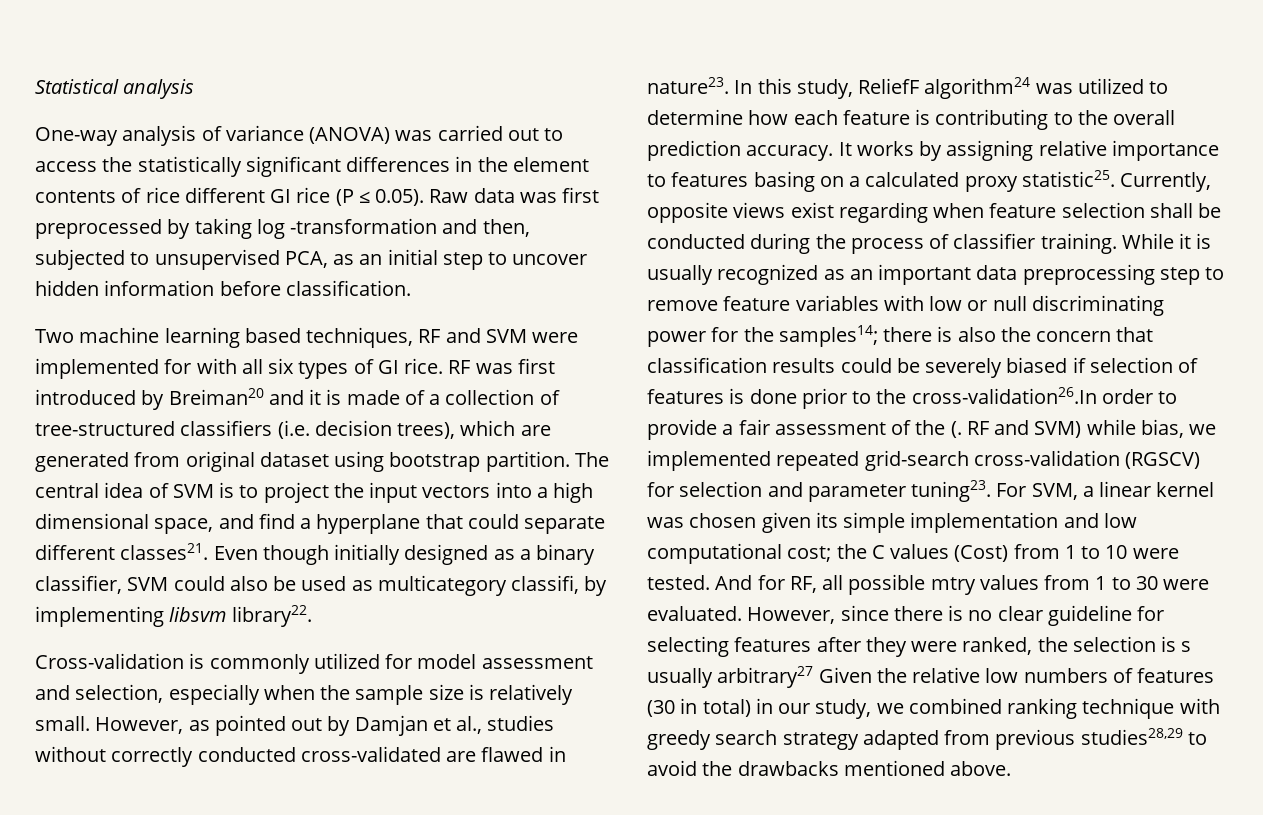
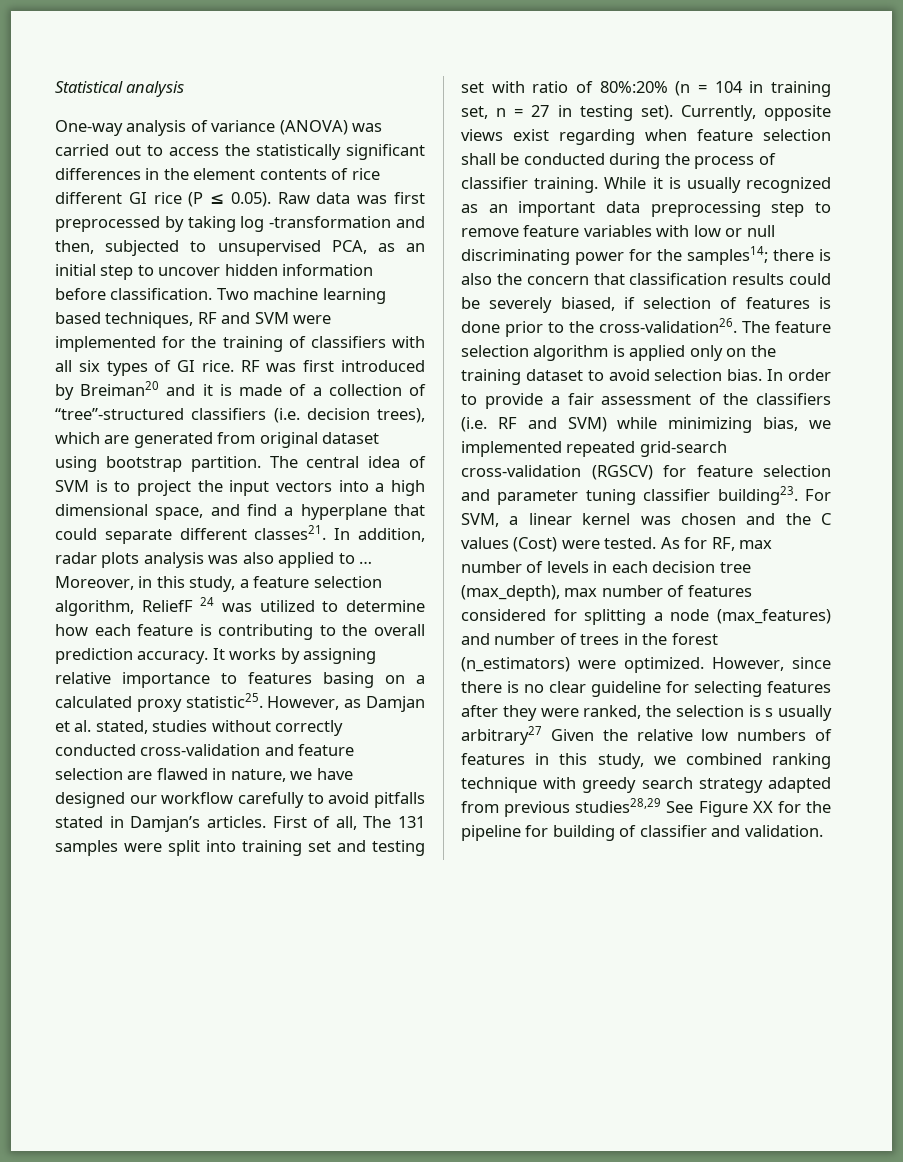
(411, 288) // -> (213, 294) none
(192, 366) none -> [191,336,386,352] the training of classifiers
[35,421,175,436] tree-structured -> [55,408,184,420] “tree”-structured
[213,544,596,565] [35,575,608,596] [35,605,312,627] [35,653,593,674] [35,684,574,705] [35,715,555,736] [35,746,566,767] [647,77,1031,99] Even though initially designed as a binary classifier, SVM could also be used as multicategory classifi, by implementing libsvm library22. // Cross-validation is commonly utilized for model assessment and selection, especially when the sample size is relatively small. However, as pointed out by Damjan et al., studies without correctly conducted cross-validated are flawed in nature23. In this study, ReliefF algorithm24 -> [334,528,426,542] [55,552,373,568] [55,576,382,592] [55,597,215,616] In addition, radar plots analysis was also applied to … Moreover, in this study, a feature selection algorithm, ReliefF 24
(1115, 178) none -> [267,696,426,712] [55,720,344,736] [55,744,355,756] [55,768,353,782] [55,792,425,808] [55,816,425,832] [55,840,425,856] [461,81,831,97] [461,105,673,121] However, as Damjan et al. stated, studies without correctly conducted cross-validation and feature selection are flawed in nature, we have designed our workflow carefully to avoid pitfalls stated in Damjan’s articles. First of all, The 131 samples were split into training set and testing set with ratio of 80%:20% (n = 104 in training set, n = 27 in testing set).
[1006,357,1068,373] biased -> [560,297,615,311] biased,
[911,387,1097,404] cross-validation26.In -> [599,318,831,333] [461,345,776,361] [461,369,784,385] cross-validation26. The feature selection algorithm is applied only on the training dataset to avoid selection bias. In
[950,421,962,438] (. -> [756,393,831,405] [461,417,487,432] classifiers (i.e.
(1136, 427) none -> [668,417,753,433] minimizing
(674, 489) none -> [696,465,753,477] feature
[911,480,992,502] tuning23. -> [585,486,798,505] tuning classifier building23.
[761,512,1137,533] [647,543,1128,564] given its simple implementation and low computational cost; the C values (Cost) from 1 to 10 -> [746,513,831,525] [461,537,558,552] and the C values (Cost)
[715,575,753,590] And -> [660,537,680,549] As
[822,574,1210,595] [647,606,742,621] all possible mtry values from 1 to 30 were evaluated. -> [739,540,773,549] [461,561,751,573] [461,585,752,601] [461,609,831,625] [461,633,718,645] [461,657,704,673] max number of levels in each decision tree (max_depth), max number of features considered for splitting a node (max_features) and number of trees in the forest (n_estimators) were optimized.
[647,698,811,717] (30 in total) in our -> [535,753,588,765] in this
[1187,732,1207,745] [647,760,1012,776] to avoid the drawbacks mentioned above. -> [666,801,831,817] [461,825,823,841] See Figure XX for the pipeline for building of classifier and validation.

